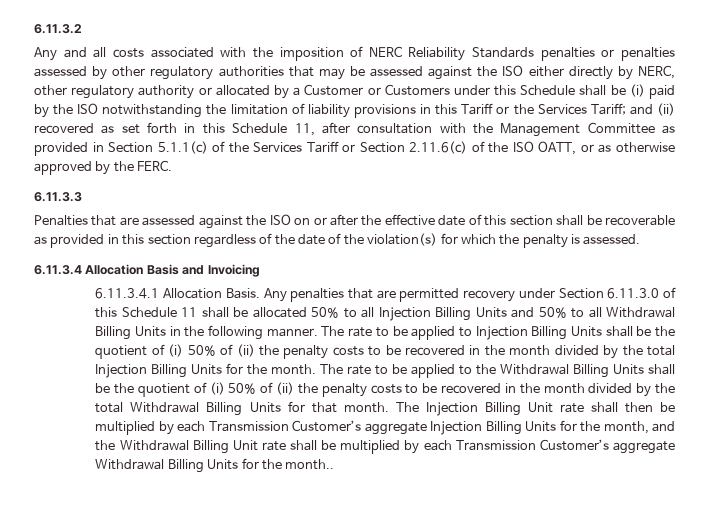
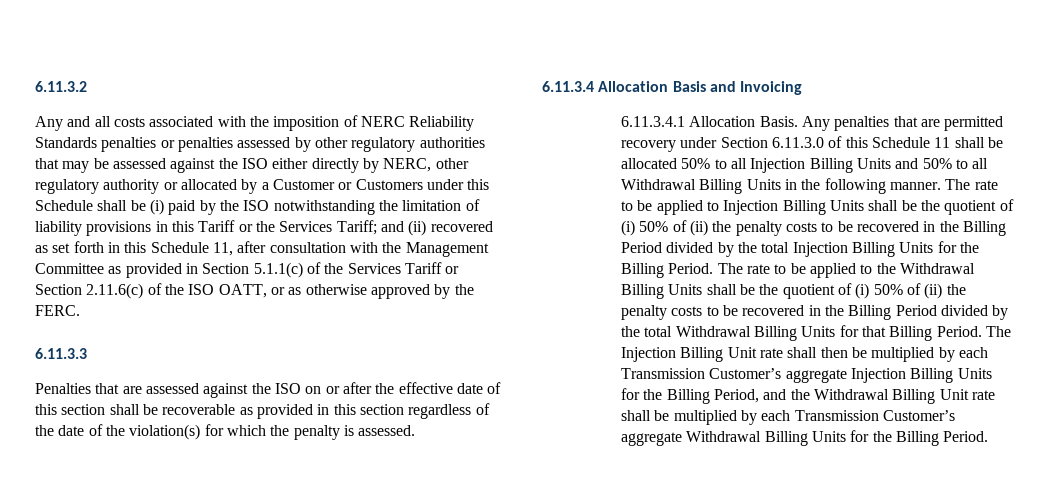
[509,345,551,356] month -> [962,221,1006,236] [620,242,662,253] Billing Period
[271,364,317,375] month. -> [620,263,714,278] Billing Period.
[543,383,585,394] month -> [848,305,937,320] Billing Period
[343,402,389,413] month. -> [889,326,982,341] Billing Period.
[603,421,649,434] month, -> [666,389,759,404] Billing Period,
[285,459,335,470] month.. -> [895,431,989,446] Billing Period.

